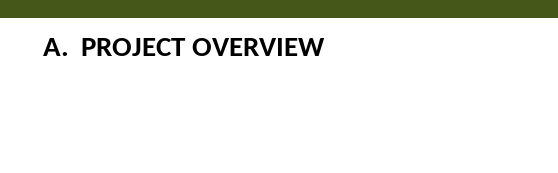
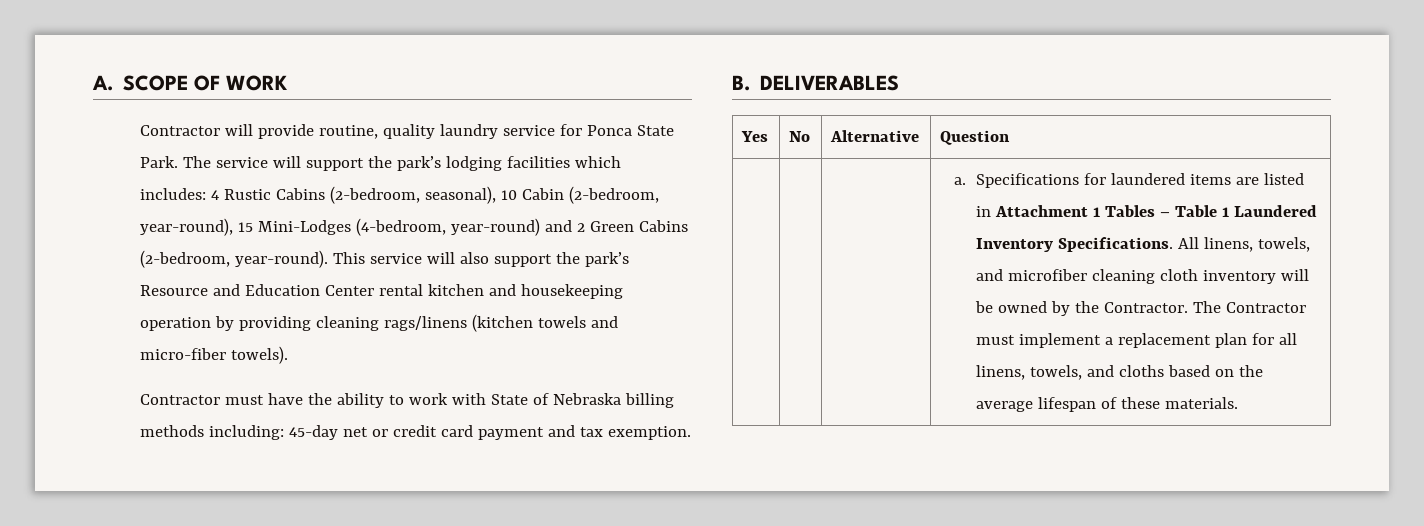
[80,38,326,56] PROJECT OVERVIEW -> [123,75,289,91] [140,124,675,139] [140,156,622,171] [140,186,660,204] [140,218,689,236] [140,250,630,268] [140,284,624,299] [140,314,619,332] [140,346,289,364] [140,393,675,408] [140,425,692,440] [732,75,900,91] [741,131,769,142] [789,131,811,142] [830,130,920,142] [940,130,1011,145] [954,173,1304,188] [975,205,1317,217] [975,237,1310,252] [975,269,1309,284] [974,301,1306,316] [975,333,1297,348] [975,365,1263,380] [975,397,1238,412] SCOPE OF WORK // Contractor will provide routine, quality laundry service for Ponca State Park. The service will support the park’s lodging facilities which includes: 4 Rustic Cabins (2-bedroom, seasonal), 10 Cabin (2-bedroom, year-round), 15 Mini-Lodges (4-bedroom, year-round) and 2 Green Cabins (2-bedroom, year-round). This service will also support the park’s Resource and Education Center rental kitchen and housekeeping operation by providing cleaning rags/linens (kitchen towels and micro-fiber towels). // Contractor must have the ability to work with State of Nebraska billing methods including: 45-day net or credit card payment and tax exemption. // B. DELIVERABLES // Yes | No | Alternative | Question // | | | a. Specifications for laundered items are listed in Attachment 1 Tables – Table 1 Laundered Inventory Specifications. All linens, towels, and microfiber cleaning cloth inventory will be owned by the Contractor. The Contractor must implement a replacement plan for all linens, towels, and cloths based on the average lifespan of these materials.

